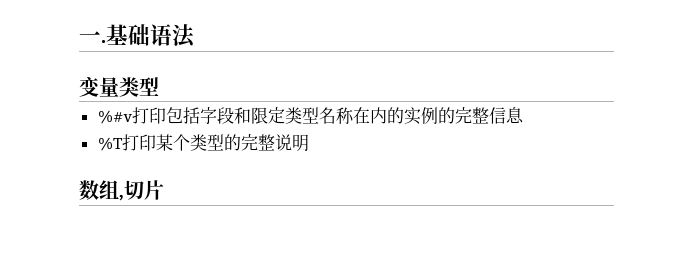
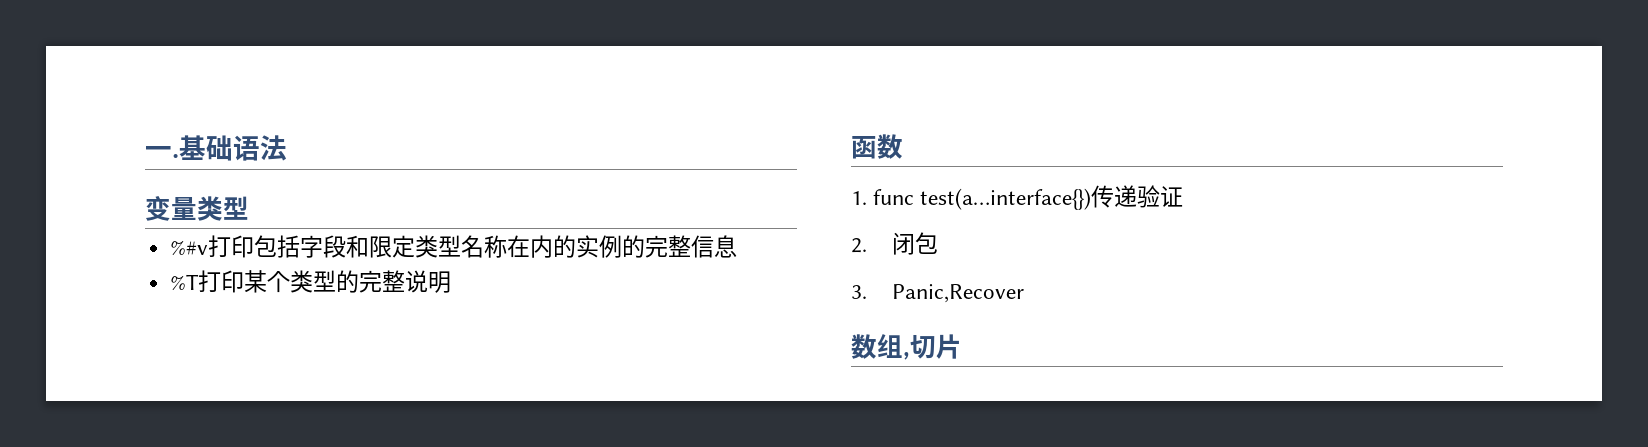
(309, 143) none -> [851,134,903,159] [851,185,1184,210] [851,232,939,255] [851,284,1025,303] // 函数 // 1. func test(a…interface{})传递验证 // 2.闭包 // 3. Panic,Recover

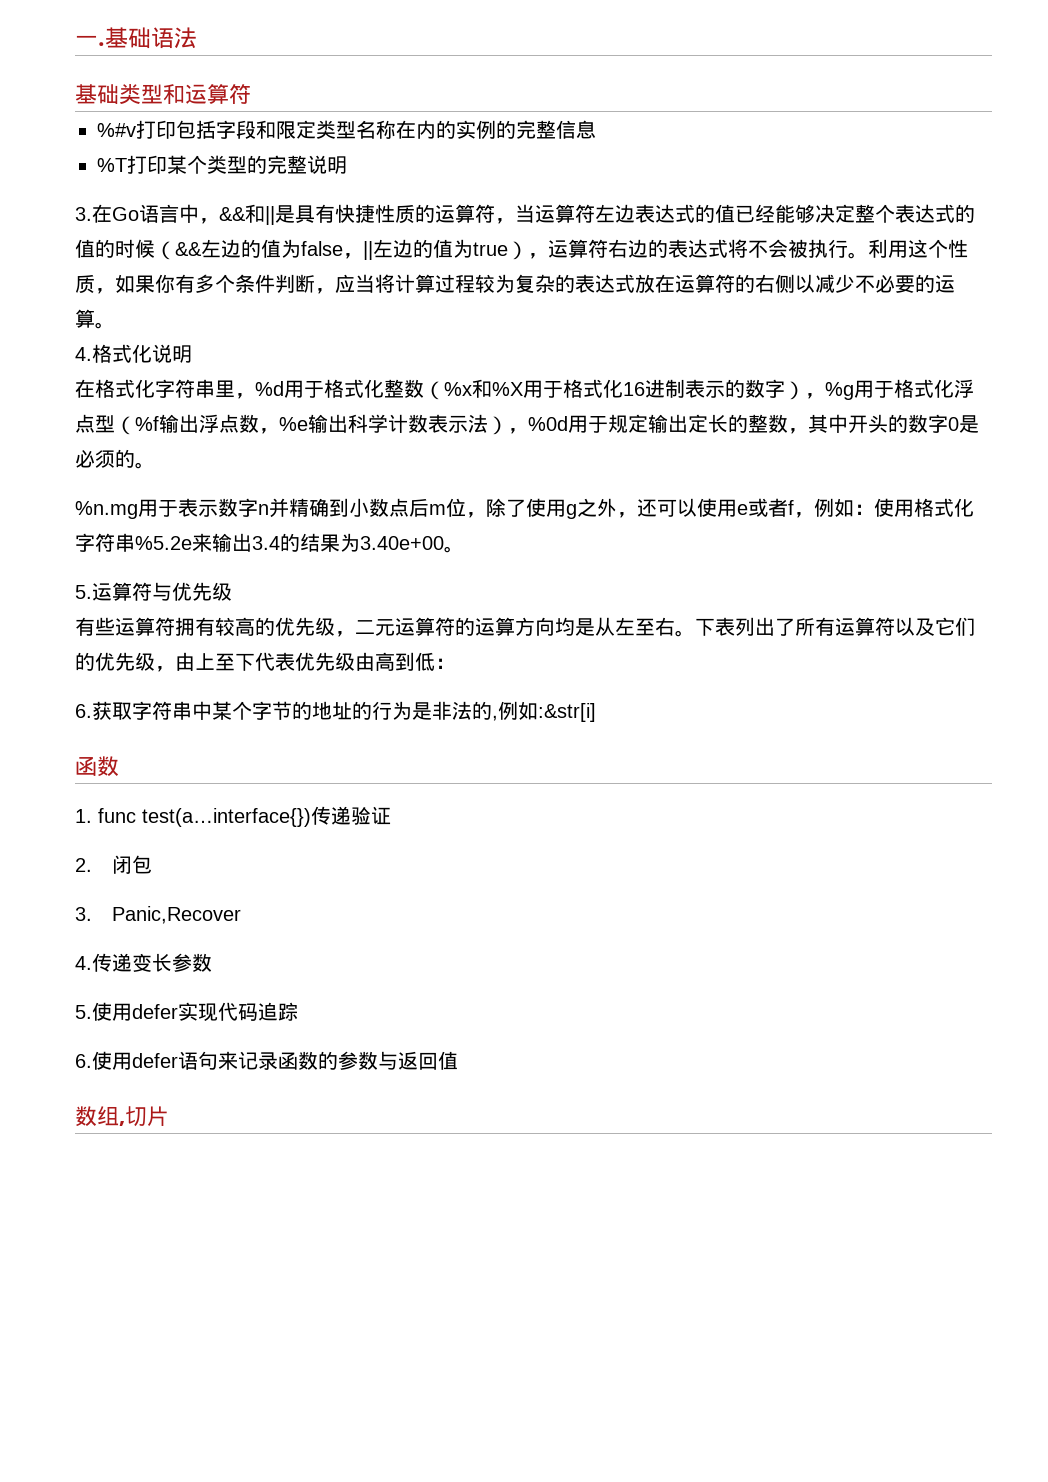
[145,196,249,221] 变量类型 -> [75,84,251,104] 基础类型和运算符
(452, 282) none -> [75,204,975,225] [75,239,968,260] [75,274,955,294] [75,309,115,329] [75,344,192,363] [75,379,974,400] [75,414,979,435] [75,449,155,469] [75,498,974,519] [75,533,464,553] [75,582,232,601] [75,617,975,637] [75,652,455,672] [75,701,596,722] // 3.在Go语言中，&&和||是具有快捷性质的运算符，当运算符左边表达式的值已经能够决定整个表达式的值的时候（&&左边的值为false，||左边的值为true），运算符右边的表达式将不会被执行。利用这个性质，如果你有多个条件判断，应当将计算过程较为复杂的表达式放在运算符的右侧以减少不必要的运算。 // 4.格式化说明 // 在格式化字符串里，%d用于格式化整数（%x和%X用于格式化16进制表示的数字），%g用于格式化浮点型（%f输出浮点数，%e输出科学计数表示法），%0d用于规定输出定长的整数，其中开头的数字0是必须的。 // %n.mg用于表示数字n并精确到小数点后m位，除了使用g之外，还可以使用e或者f，例如：使用格式化字符串%5.2e来输出3.4的结果为3.40e+00。 // 5.运算符与优先级 // 有些运算符拥有较高的优先级，二元运算符的运算方向均是从左至右。下表列出了所有运算符以及它们的优先级，由上至下代表优先级由高到低： // 6.获取字符串中某个字节的地址的行为是非法的,例如:&str[i]
(1025, 293) none -> [75,953,212,972] [75,1002,298,1022] [75,1051,458,1070] // 4.传递变长参数 // 5.使用defer实现代码追踪 // 6.使用defer语句来记录函数的参数与返回值

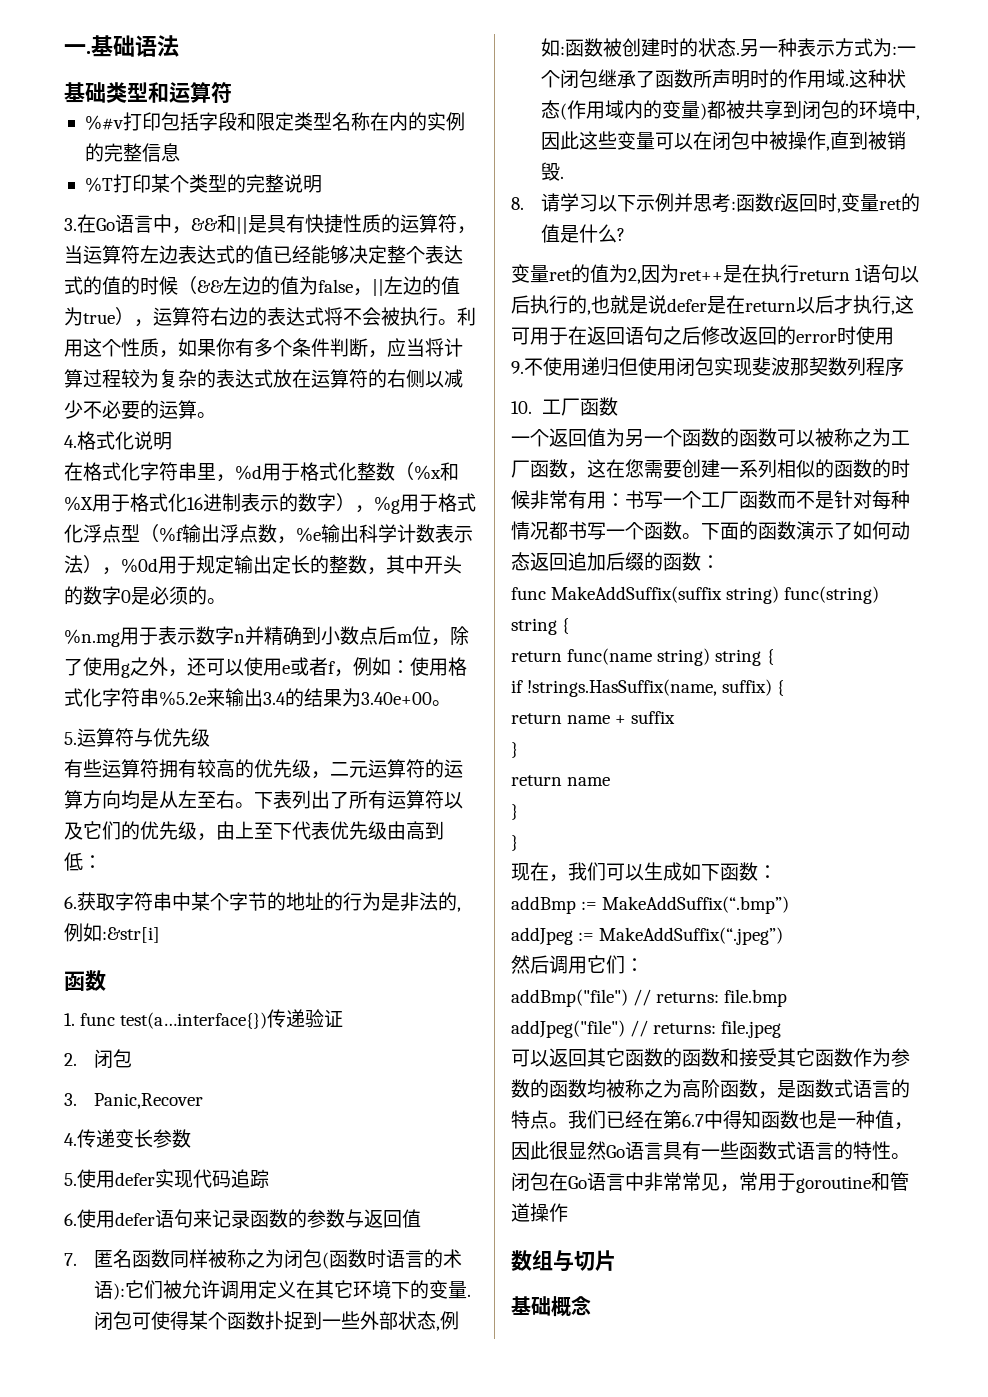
(458, 1060) none -> [64,1249,463,1269] [94,1280,472,1300] [94,1311,460,1331] [541,38,917,57] [541,69,907,89] [541,100,921,120] [541,131,907,151] [541,162,565,181] [511,193,921,213] [541,224,626,243] [511,264,920,284] [511,295,914,315] [511,326,894,345] [511,357,904,377] [511,397,618,416] [511,428,910,447] [511,459,910,479] [511,490,910,510] [511,521,910,540] [511,552,720,571] [511,586,880,604] [511,618,570,635] [511,648,774,666] [511,679,785,697] [511,711,676,724] [511,742,518,758] [511,775,611,786] [511,804,518,820] [511,835,518,851] [511,862,777,882] [511,896,790,914] [511,927,784,945] [511,955,644,974] [511,989,788,1007] [511,1020,782,1038] [511,1048,910,1067] [511,1079,910,1099] [511,1110,913,1130] [511,1141,910,1160] [511,1172,909,1193] [511,1203,568,1222] // 7.匿名函数同样被称之为闭包(函数时语言的术语):它们被允许调用定义在其它环境下的变量.闭包可使得某个函数扑捉到一些外部状态,例如:函数被创建时的状态.另一种表示方式为:一个闭包继承了函数所声明时的作用域.这种状态(作用域内的变量)都被共享到闭包的环境中,因此这些变量可以在闭包中被操作,直到被销毁. // 8.请学习以下示例并思考:函数f返回时,变量ret的值是什么? // 变量ret的值为2,因为ret++是在执行return 1语句以后执行的,也就是说defer是在return以后才执行,这可用于在返回语句之后修改返回的error时使用 // 9.不使用递归但使用闭包实现斐波那契数列程序 // 10.工厂函数 // 一个返回值为另一个函数的函数可以被称之为工厂函数，这在您需要创建一系列相似的函数的时候非常有用：书写一个工厂函数而不是针对每种情况都书写一个函数。下面的函数演示了如何动态返回追加后缀的函数： // func MakeAddSuffix(suffix string) func(string) string { // return func(name string) string { // if !strings.HasSuffix(name, suffix) { // return name + suffix // } // return name // } // } // 现在，我们可以生成如下函数： // addBmp := MakeAddSuffix(“.bmp”) // addJpeg := MakeAddSuffix(“.jpeg”) // 然后调用它们： // addBmp("file") // returns: file.bmp // addJpeg("file") // returns: file.jpeg // 可以返回其它函数的函数和接受其它函数作为参数的函数均被称之为高阶函数，是函数式语言的特点。我们已经在第6.7中得知函数也是一种值，因此很显然Go语言具有一些函数式语言的特性。闭包在Go语言中非常常见，常用于goroutine和管道操作
[119,1121,125,1126] , -> [553,1250,574,1272] 与
(169, 1116) none -> [511,1296,591,1317] // 基础概念

